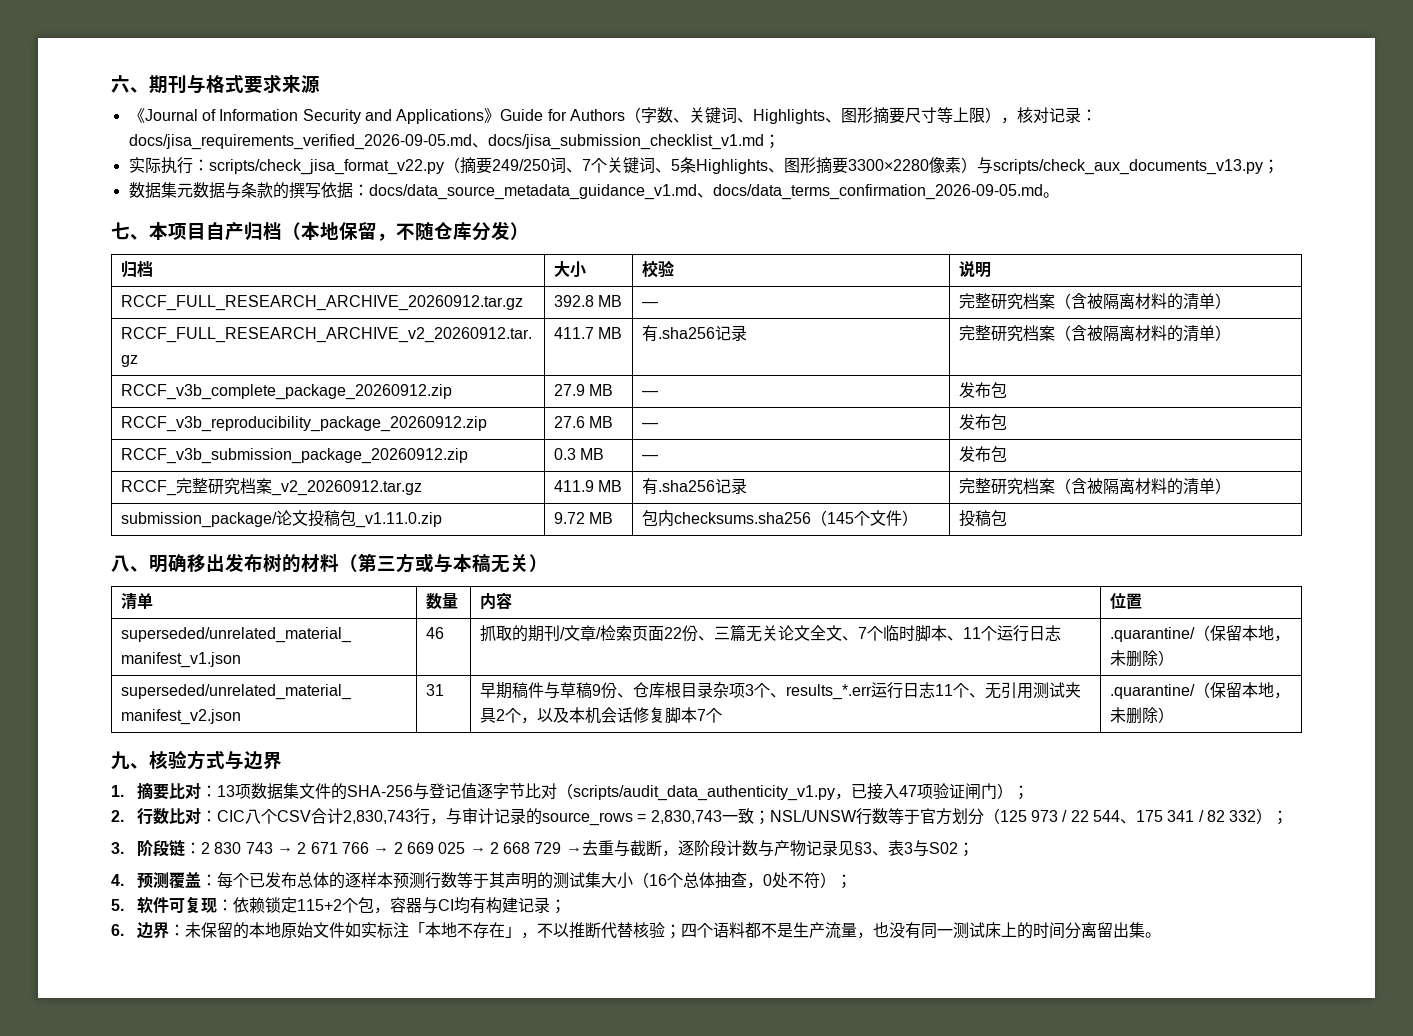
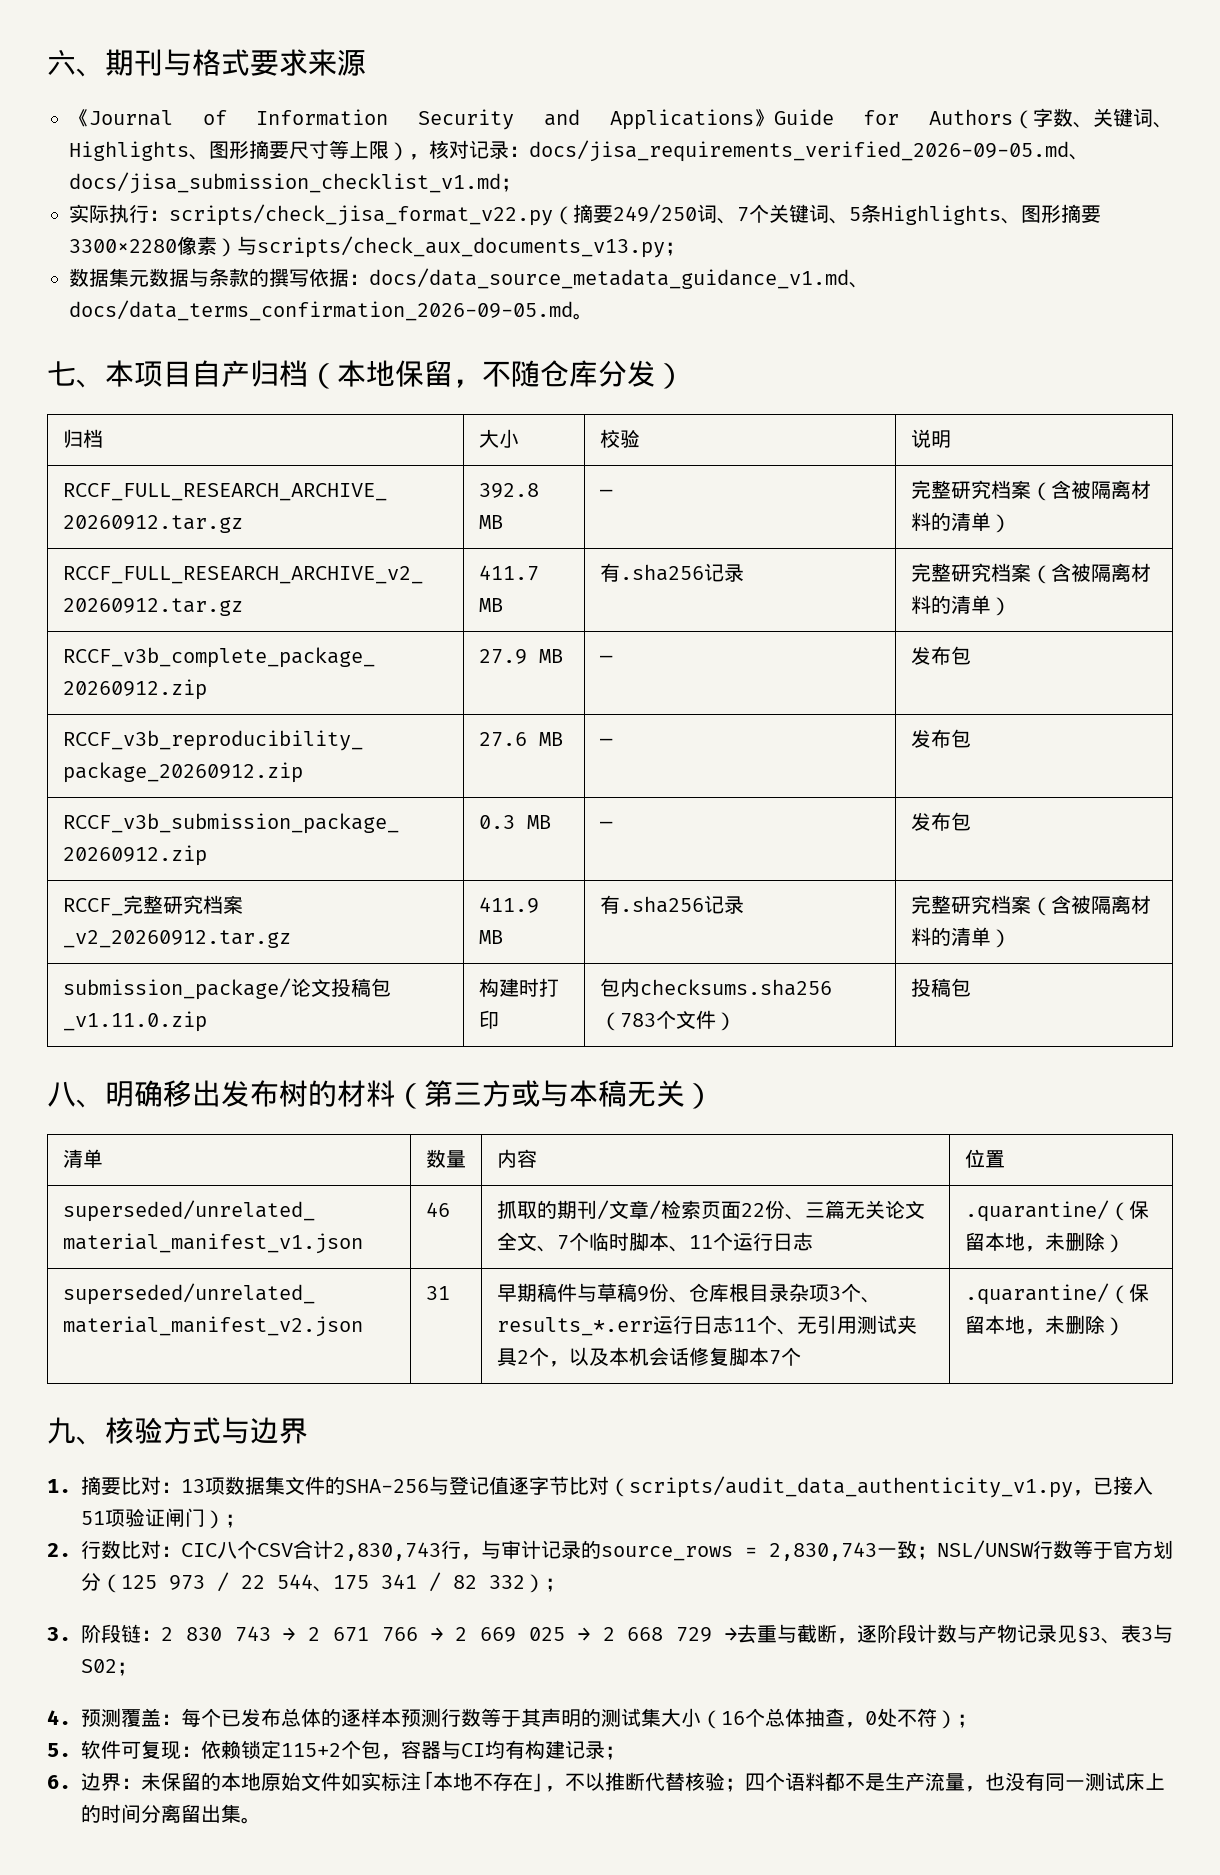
[553,512,614,524] 9.72 MB -> [478,978,559,997] [478,1010,499,1029] 构建时打印
[826,512,854,524] 145 -> [619,1013,656,1028] 783
[899,785,918,797] 47 -> [81,1511,105,1525] 51

